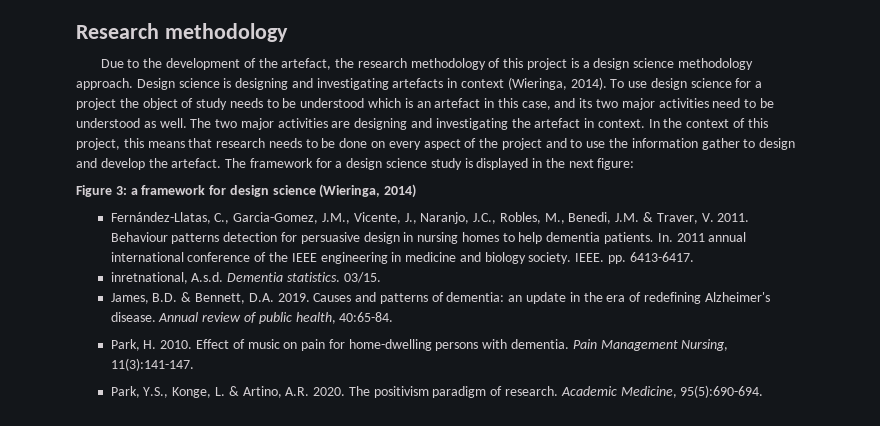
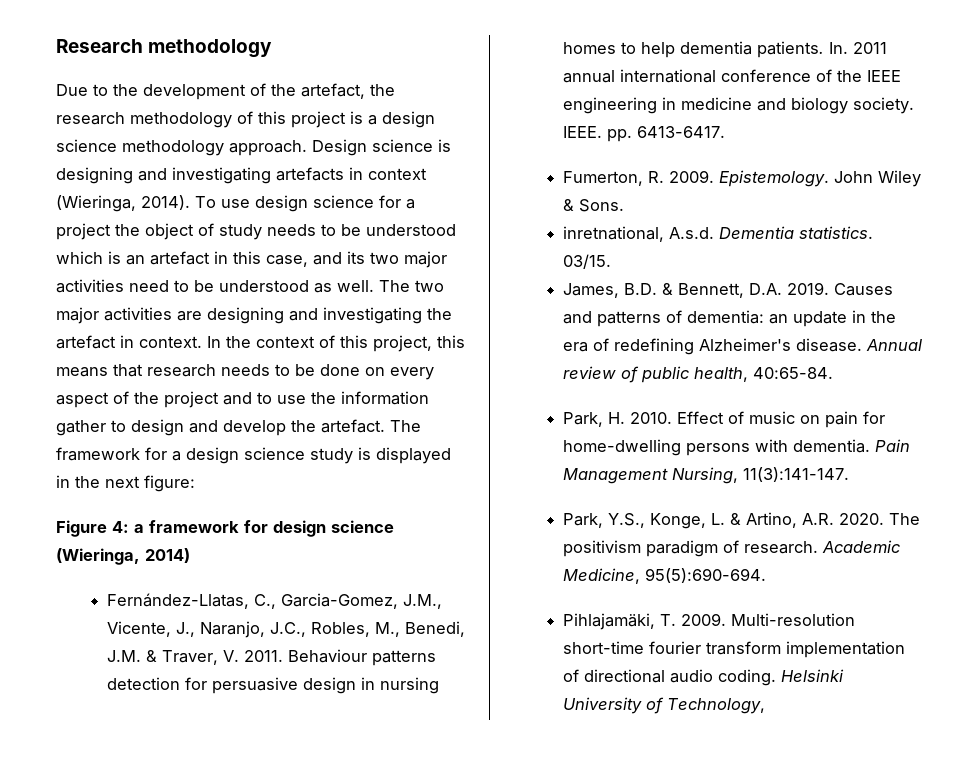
[115,186,127,195] 3: -> [112,521,129,533] 4:
(694, 257) none -> [562,170,921,187] [562,199,624,212] // Fumerton, R. 2009. Epistemology. John Wiley & Sons.
(764, 391) none -> [562,613,855,630] [562,641,905,658] [562,669,844,686] [562,697,765,714] // Pihlajamäki, T. 2009. Multi-resolution short-time fourier transform implementation of directional audio coding. Helsinki University of Technology,

